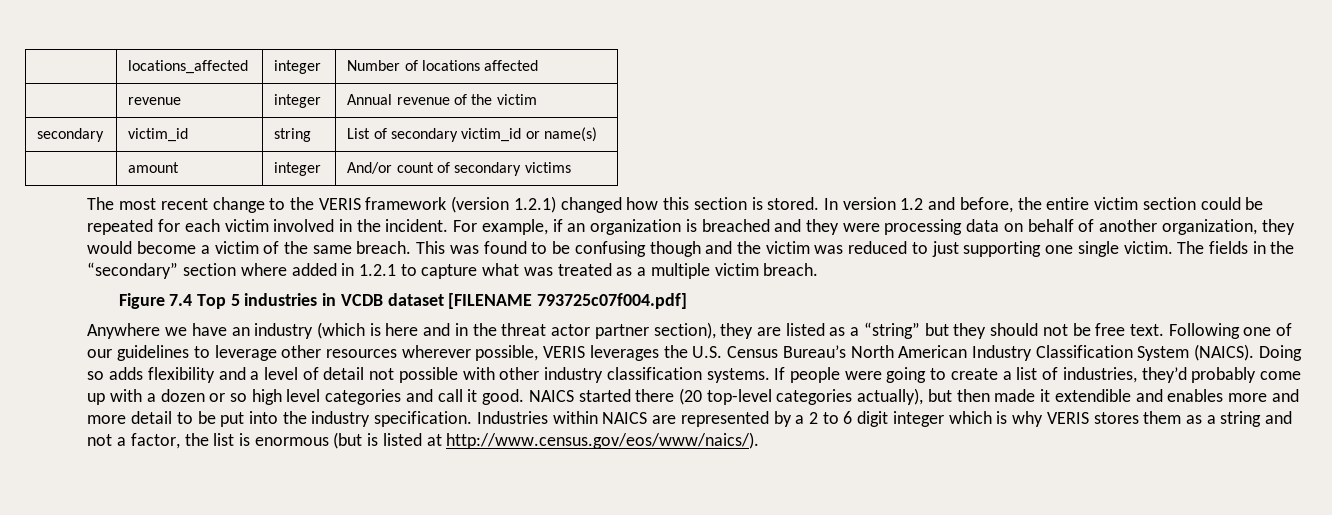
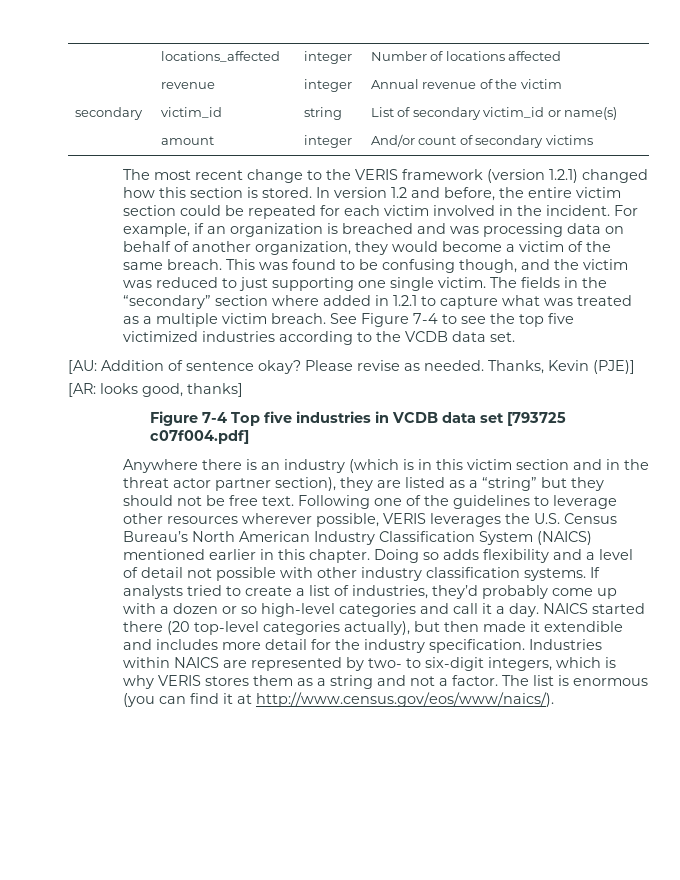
[805,219,880,235] they were -> [449,226,479,234] was
[649,241,701,257] though -> [458,259,517,273] though,
[118,293,688,309] // Figure 7.4 Top 5 industries in VCDB dataset [FILENAME 793725c07f004.pdf] -> [329,313,574,327] [122,331,515,345] [68,360,635,374] [68,383,243,397] [150,411,567,426] [150,430,250,444] See Figure 7-4 to see the top five victimized industries according to the VCDB data set. // [AU: Addition of sentence okay? Please revise as needed. Thanks, Kevin (PJE)] // [AR: looks good, thanks] // Figure 7-4 Top five industries in VCDB data set [793725 c07f004.pdf]
[165,323,227,336] we have -> [201,459,257,470] there is
[385,323,419,336] here -> [417,459,569,470] in this victim section
[87,349,113,358] our -> [423,495,449,506] the
[1194,344,1255,361] (NAICS). -> [536,531,592,545] [122,549,370,563] (NAICS) mentioned earlier in this chapter.
[789,367,927,383] people were going -> [122,585,222,599] analysts tried
[251,389,321,405] high level -> [260,603,335,617] high-level
[482,389,525,405] good. -> [495,603,539,617] a day.
[1167,389,1299,402] [87,411,278,427] enables more and more detail to be put into -> [155,639,331,650] includes more detail for
[795,411,944,427] a 2 to 6 digit integer -> [367,657,552,671] two- to six-digit integers,
[130,433,209,449] factor, the -> [451,675,529,686] factor. The
[333,432,422,449] (but is listed -> [122,693,233,707] (you can find it

